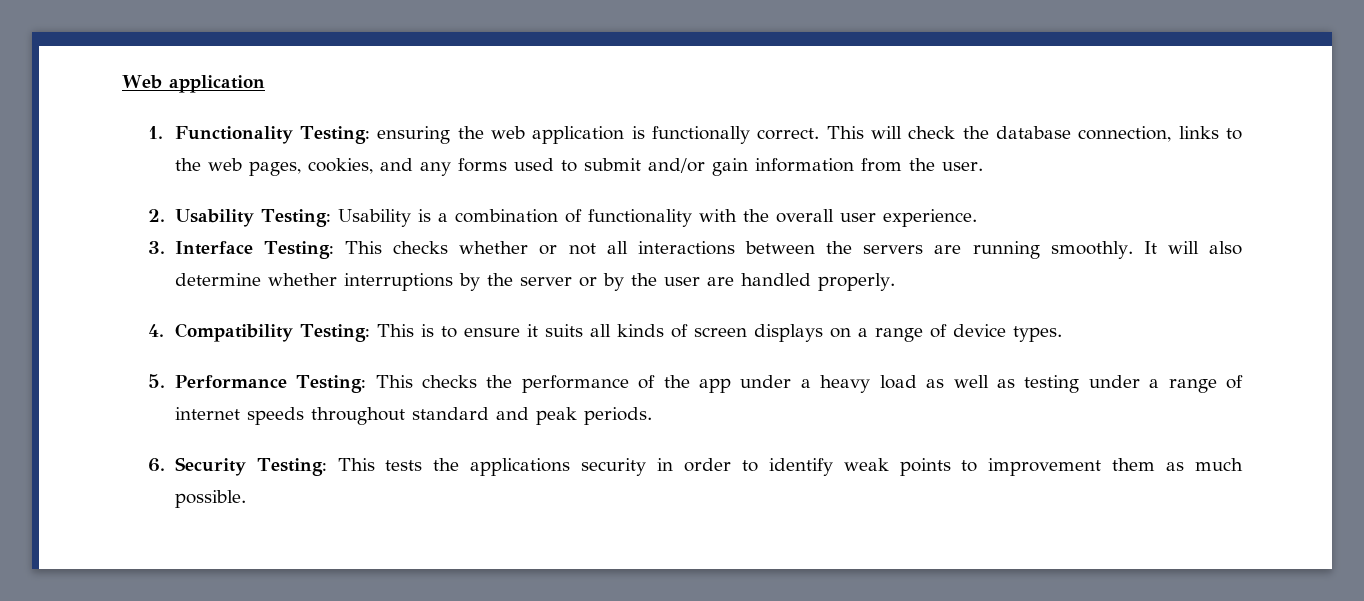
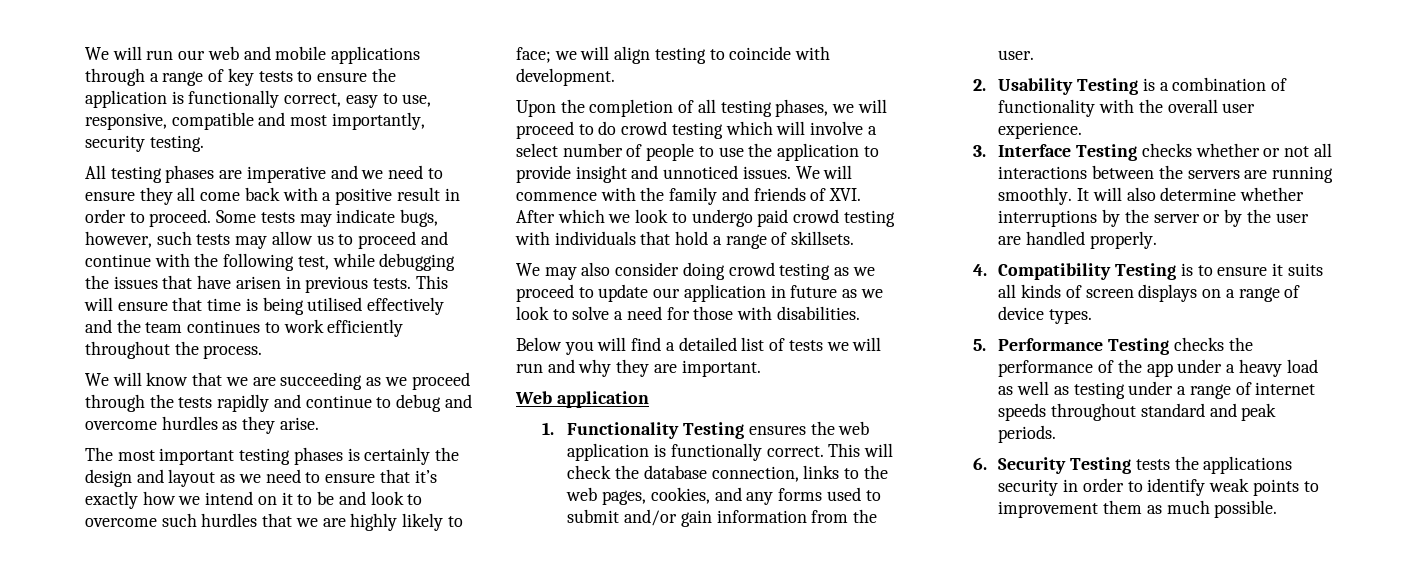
(122, 82) none -> [85,46,421,64] [85,68,396,86] [85,90,432,108] [85,112,425,130] [85,135,204,152] [85,165,443,183] [85,187,460,205] [85,209,439,227] [85,231,448,249] [85,253,456,271] [85,275,448,293] [84,297,445,315] [85,319,404,337] [85,341,263,359] [85,372,470,390] [85,394,472,412] [85,416,319,434] [85,447,460,465] [85,469,437,487] [85,491,423,509] [85,513,463,531] [516,46,831,64] [516,68,615,86] [516,99,887,117] [516,121,877,139] [516,143,879,161] [516,165,853,183] [516,187,862,205] [516,209,895,227] [515,231,855,249] [516,262,875,280] [516,284,883,302] [516,306,860,320] [516,337,882,355] [516,359,761,377] We will run our web and mobile applications through a range of key tests to ensure the application is functionally correct, easy to use, responsive, compatible and most importantly, security testing. // All testing phases are imperative and we need to ensure they all come back with a positive result in order to proceed. Some tests may indicate bugs, however, such tests may allow us to proceed and continue with the following test, while debugging the issues that have arisen in previous tests. This will ensure that time is being utilised effectively and the team continues to work efficiently throughout the process. // We will know that we are succeeding as we proceed through the tests rapidly and continue to debug and overcome hurdles as they arise. // The most important testing phases is certainly the design and layout as we need to ensure that it’s exactly how we intend on it to be and look to overcome such hurdles that we are highly likely to face; we will align testing to coincide with development. // Upon the completion of all testing phases, we will proceed to do crowd testing which will involve a select number of people to use the application to provide insight and unnoticed issues. We will commence with the family and friends of XVI. After which we look to undergo paid crowd testing with individuals that hold a range of skillsets. // We may also consider doing crowd testing as we proceed to update our application in future as we look to solve a need for those with disabilities. // Below you will find a detailed list of tests we will run and why they are important. //
[299,126,451,144] Testing: ensuring -> [683,422,806,439] Testing ensures
[260,209,411,227] Testing: Usability -> [1077,78,1139,95] Testing
[263,241,383,259] Testing: This -> [1076,144,1138,161] Testing
[299,324,414,342] Testing: This -> [1115,263,1177,280] Testing
[296,375,413,393] Testing: This -> [1108,338,1170,355] Testing
[256,458,375,476] Testing: This -> [1070,457,1132,474] Testing

